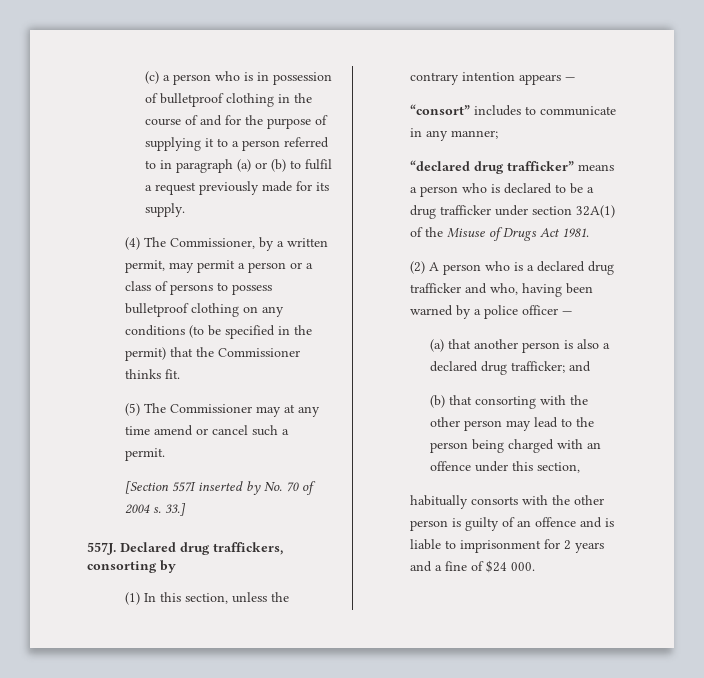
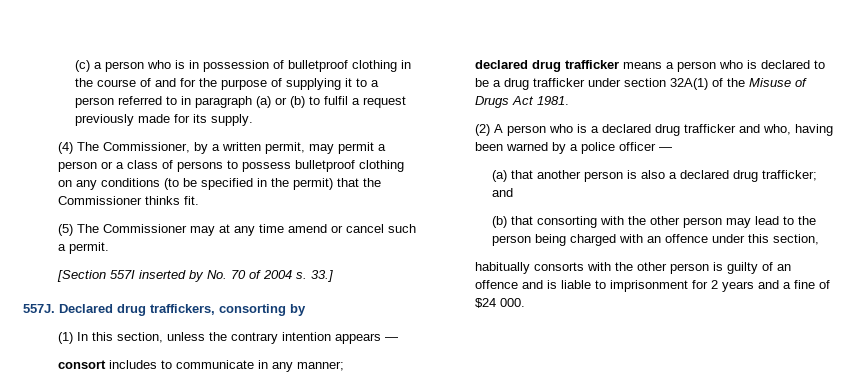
[410,104,471,115] “consort” -> [57,360,106,369] consort
[410,160,575,174] “declared drug trafficker” -> [474,60,619,72] declared drug trafficker

